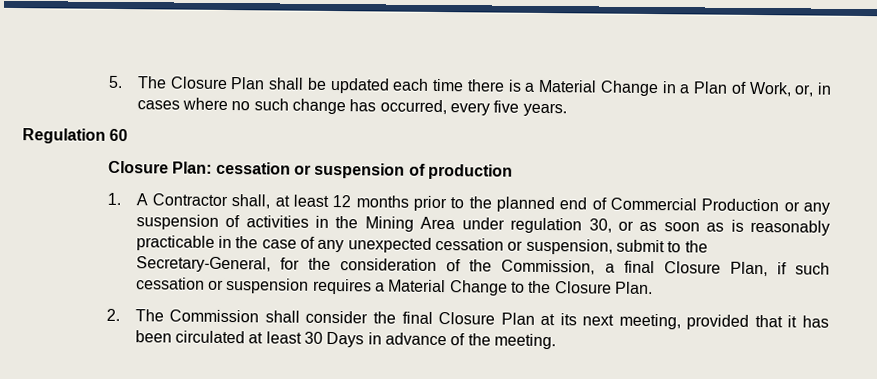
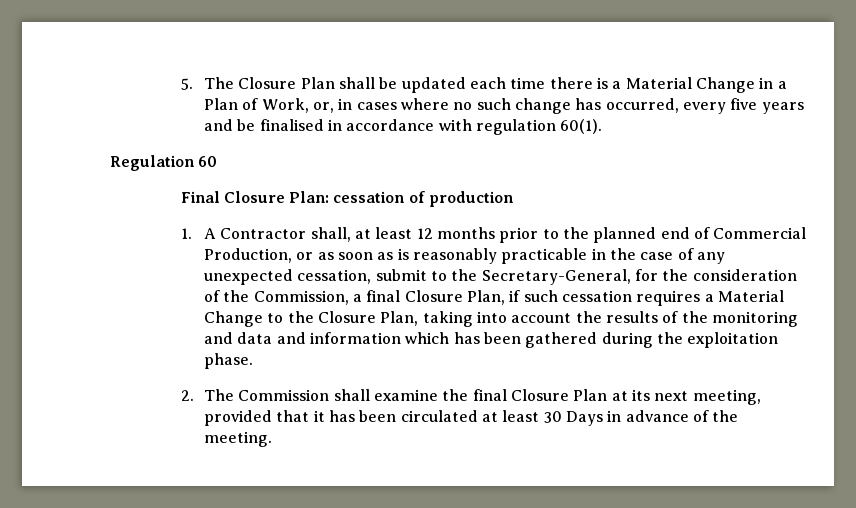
[522,102,567,117] years. -> [761,102,804,114] [204,119,603,135] years and be finalised in accordance with regulation 60(1).
(129, 135) none -> [180,191,220,203] Final
[294,162,406,179] or suspension -> (406, 197) none
[701,198,831,215] [135,214,612,234] Production or any suspension of activities in the Mining Area under regulation 30, -> [204,248,293,263] Production,
[435,237,613,255] cessation or suspension, -> [297,269,372,284] cessation,
[208,278,310,294] or suspension -> (632, 296) none
[614,281,653,295] Plan. -> [380,311,798,327] [204,332,779,348] [204,353,254,369] Plan, taking into account the results of the monitoring and data and information which has been gathered during the exploitation phase.
[305,310,369,324] consider -> [373,389,438,401] examine

